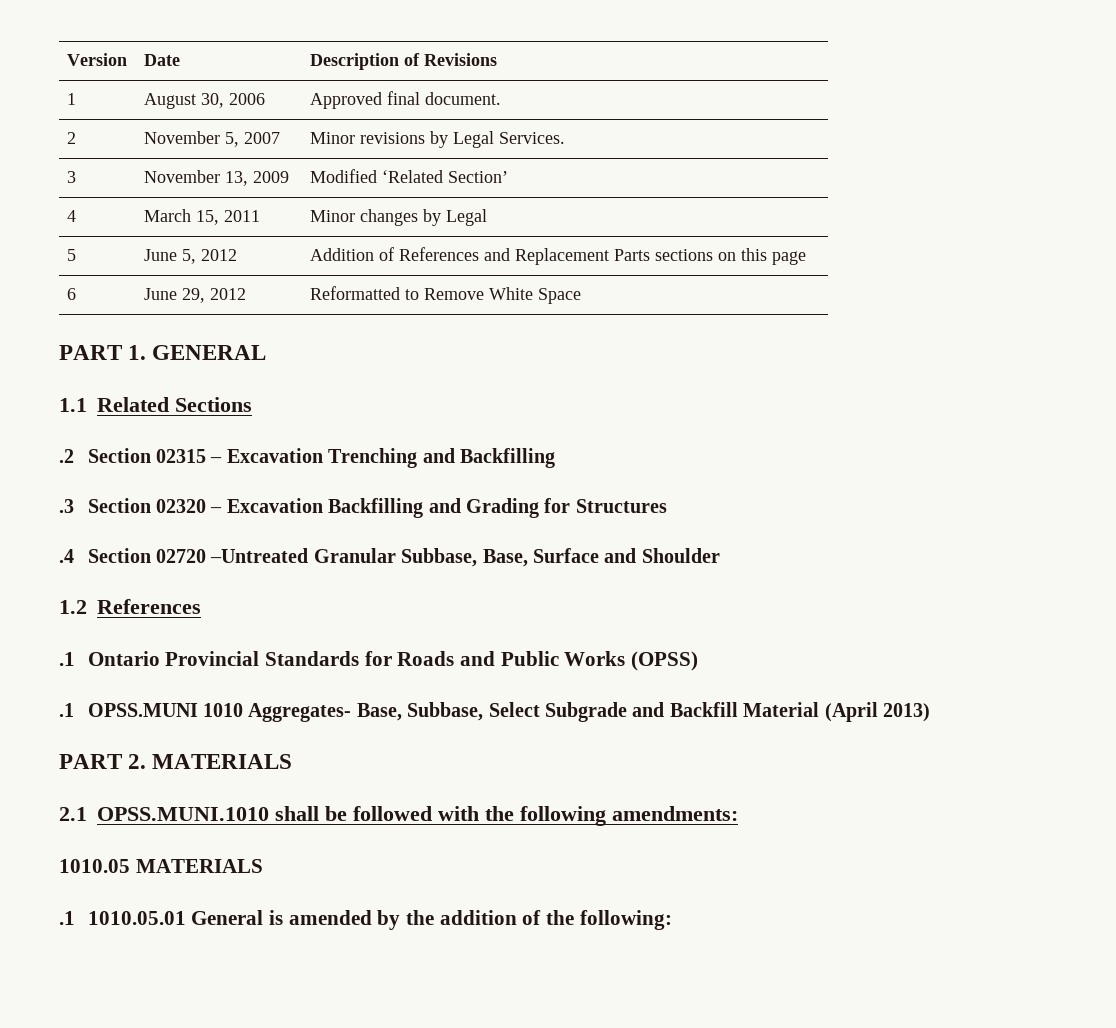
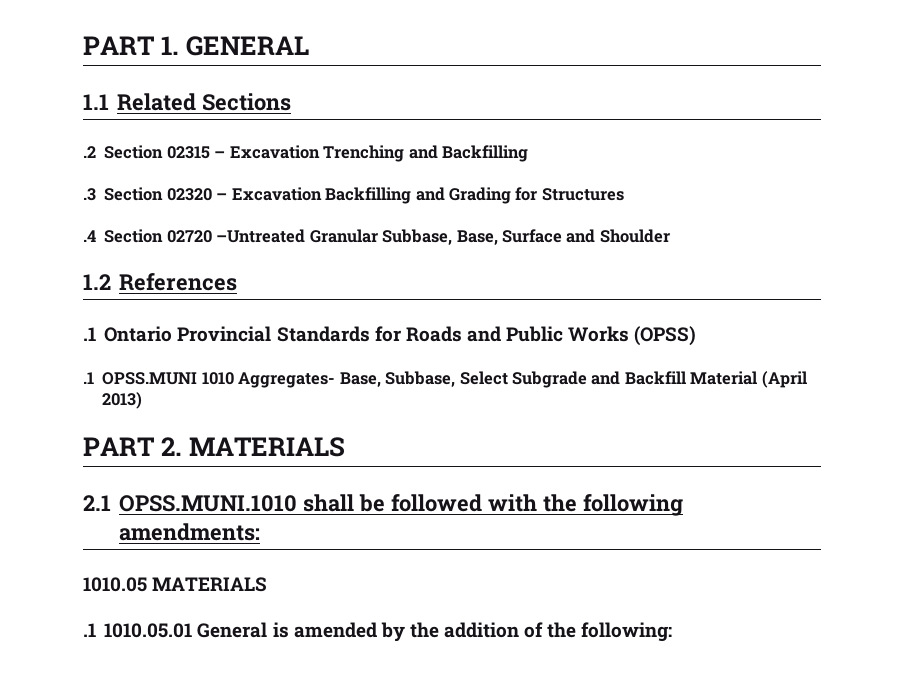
[67,53,128,66] [144,54,181,66] [310,53,498,70] [67,93,77,105] [144,93,266,109] [310,91,502,109] [67,132,77,144] [144,131,281,147] [310,131,566,148] [67,171,77,183] [144,170,290,186] [310,169,509,183] [67,210,77,222] [144,209,261,225] [310,209,488,226] [67,249,77,261] [144,249,238,264] [310,247,807,265] [67,288,77,300] [144,288,247,303] [310,286,582,304] Version | Date | Description of Revisions // 1 | August 30, 2006 | Approved final document. // 2 | November 5, 2007 | Minor revisions by Legal Services. // 3 | November 13, 2009 | Modified ‘Related Section’ // 4 | March 15, 2011 | Minor changes by Legal // 5 | June 5, 2012 | Addition of References and Replacement Parts sections on this page // 6 | June 29, 2012 | Reformatted to Remove White Space // -> (83, 45) none

